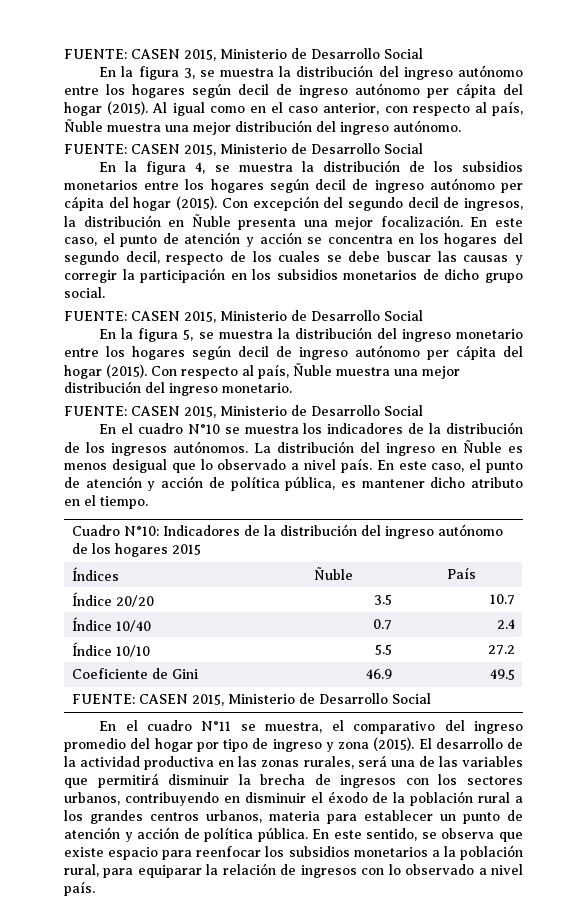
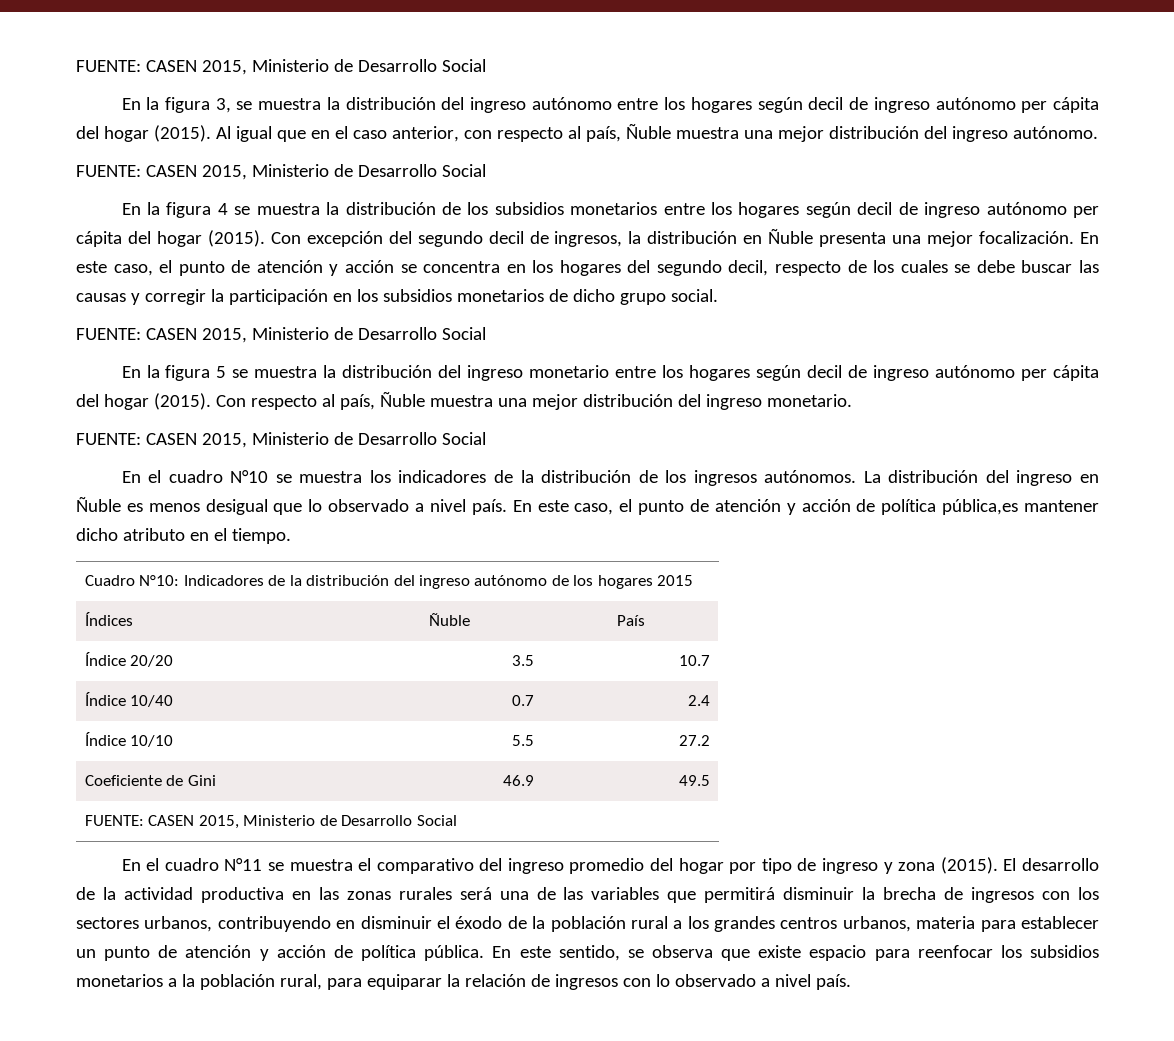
[209,106,245,113] como -> [276,130,306,142] que
[195,162,206,174] 4, -> [217,203,228,215] 4
[183,329,194,341] 5, -> [216,366,227,378] 5
[285,477,356,491] pública, es -> [942,499,1019,515] pública,es
[265,722,323,733] muestra, -> [289,859,353,871] muestra
[303,756,354,769] rurales, -> [398,887,452,900] rurales

